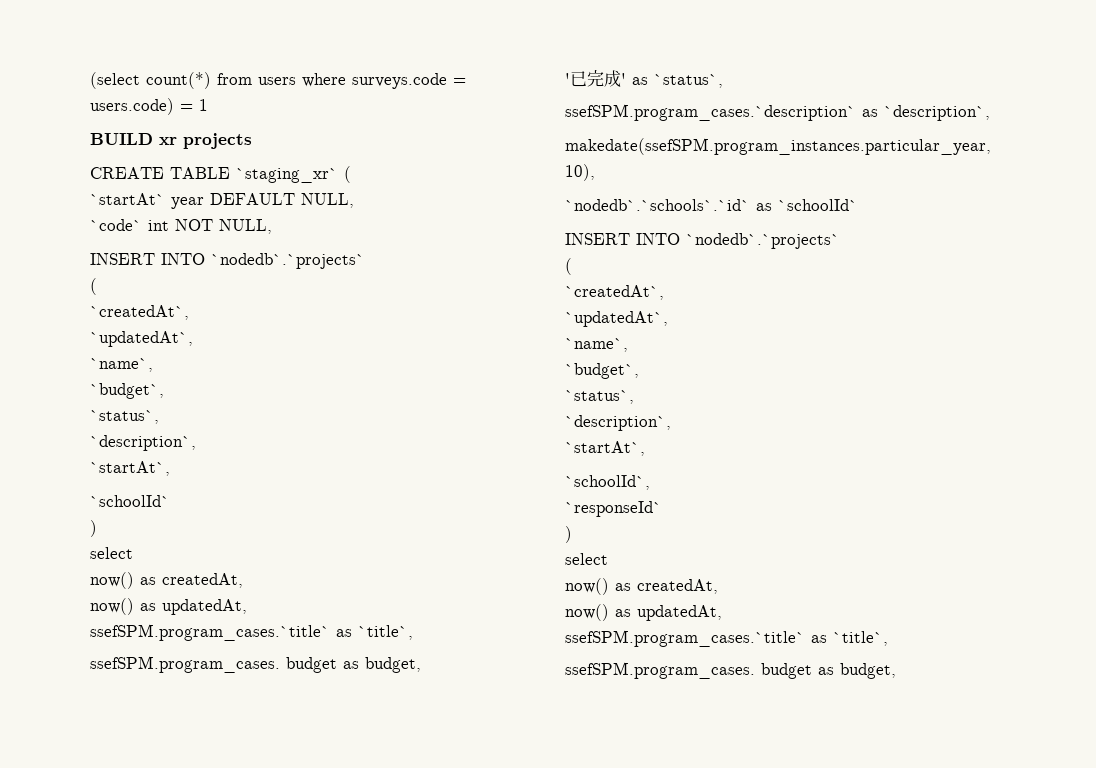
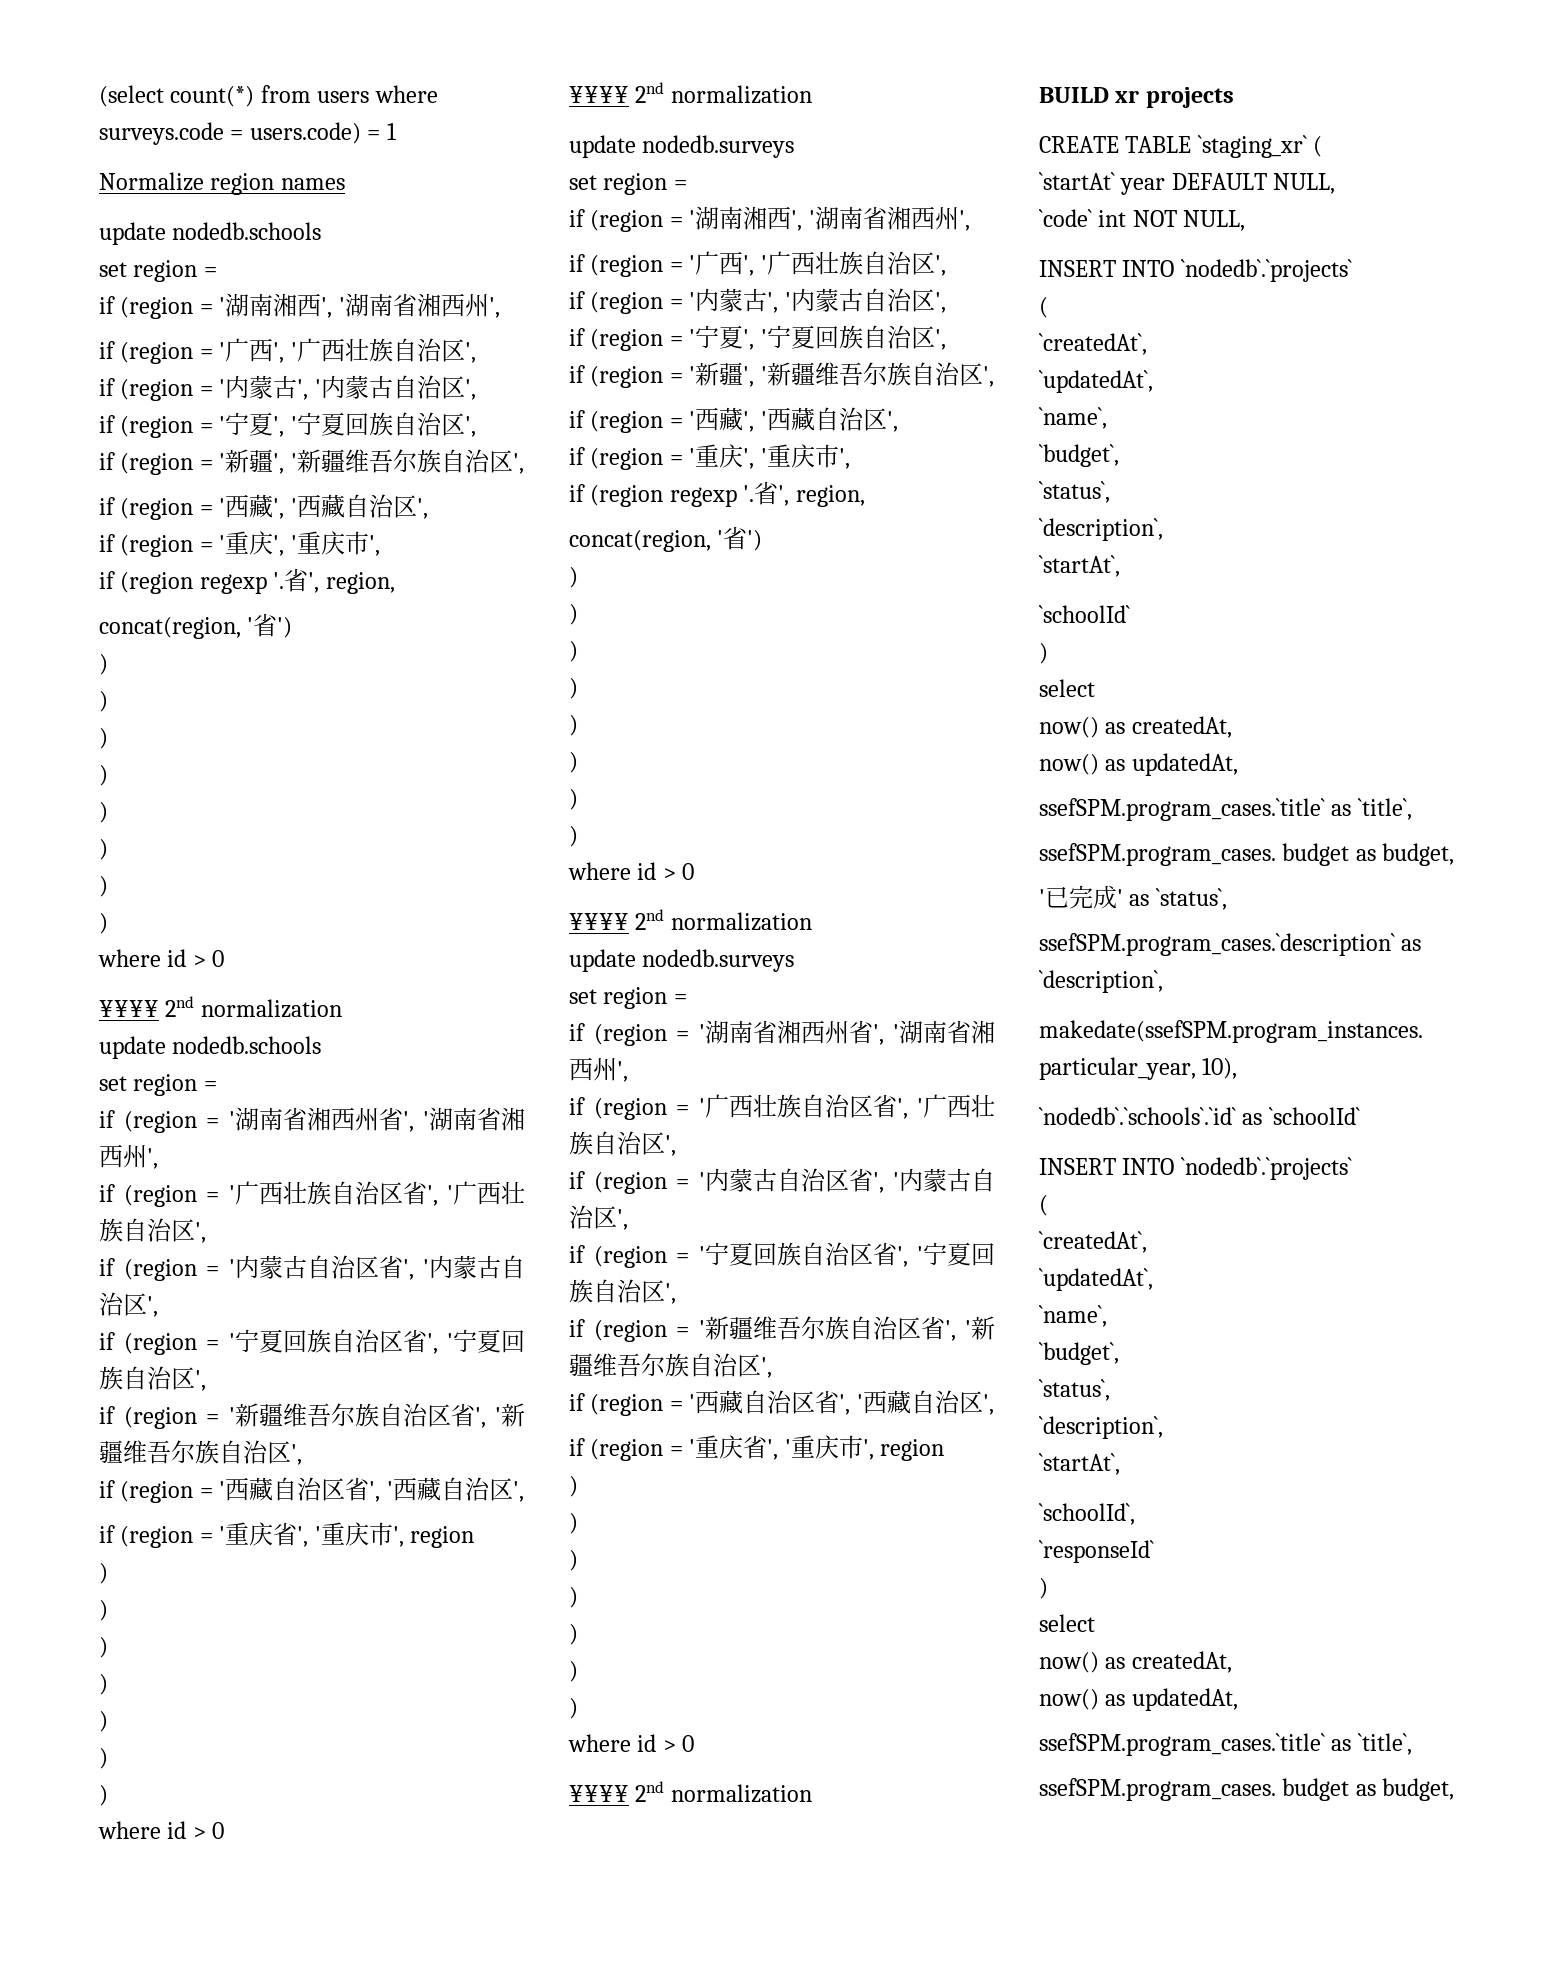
(208, 105) none -> [99,172,345,195] [99,222,322,245] [99,260,217,282] [99,293,500,319] [99,338,476,364] [99,375,476,401] [99,412,476,438] [99,449,524,475] [99,494,428,520] [99,531,380,557] [99,568,395,594] [99,613,293,639] [99,653,108,675] [99,690,108,712] [99,727,108,749] [99,764,108,786] [99,801,108,823] [99,838,108,860] [99,875,108,897] [99,912,108,934] [98,949,225,967] [99,996,342,1018] [99,1036,322,1059] [99,1074,217,1096] [99,1107,525,1133] [99,1144,158,1169] [99,1181,525,1207] [99,1218,206,1243] [99,1255,525,1281] [99,1292,158,1317] [99,1329,525,1355] [99,1366,206,1391] [99,1403,525,1429] [99,1440,302,1465] [99,1477,524,1503] [99,1522,475,1548] [99,1562,108,1584] [99,1599,108,1621] [99,1636,108,1658] [99,1673,108,1695] [99,1710,108,1732] [99,1747,108,1769] [99,1784,108,1806] [98,1821,225,1839] [569,82,812,104] [569,135,795,158] [569,173,687,195] [569,206,970,232] [569,251,946,277] [569,288,946,314] [569,325,946,351] [569,362,994,388] [569,407,898,433] [569,444,850,470] [569,481,865,507] [569,526,763,552] [569,566,578,588] [569,603,578,625] [569,640,578,662] [569,677,578,699] [569,714,578,736] [569,751,578,773] [569,788,578,810] [569,825,578,847] [568,862,695,880] [569,909,812,931] [569,949,795,972] [569,987,687,1009] [569,1020,995,1046] [569,1057,628,1082] [569,1094,995,1120] [569,1131,676,1156] [569,1168,995,1194] [569,1205,628,1230] [569,1242,995,1268] [569,1279,676,1304] [569,1316,995,1342] [569,1353,772,1378] [569,1390,994,1416] [569,1435,945,1461] [569,1475,578,1497] [569,1512,578,1534] [569,1549,578,1571] [569,1586,578,1608] [569,1623,578,1645] [569,1660,578,1682] [569,1697,578,1719] [568,1734,695,1752] [569,1781,812,1803] // Normalize region names // update nodedb.schools // set region = // if (region = '湖南湘西', '湖南省湘西州', // if (region = '广西', '广西壮族自治区', // if (region = '内蒙古', '内蒙古自治区', // if (region = '宁夏', '宁夏回族自治区', // if (region = '新疆', '新疆维吾尔族自治区', // if (region = '西藏', '西藏自治区', // if (region = '重庆', '重庆市', // if (region regexp '.省', region, // concat(region, '省') // ) // ) // ) // ) // ) // ) // ) // ) // where id > 0 // ¥¥¥¥ 2nd normalization // update nodedb.schools // set region = // if (region = '湖南省湘西州省', '湖南省湘西州', // if (region = '广西壮族自治区省', '广西壮族自治区', // if (region = '内蒙古自治区省', '内蒙古自治区', // if (region = '宁夏回族自治区省', '宁夏回族自治区', // if (region = '新疆维吾尔族自治区省', '新疆维吾尔族自治区', // if (region = '西藏自治区省', '西藏自治区', // if (region = '重庆省', '重庆市', region // ) // ) // ) // ) // ) // ) // ) // where id > 0 // ¥¥¥¥ 2nd normalization // update nodedb.surveys // set region = // if (region = '湖南湘西', '湖南省湘西州', // if (region = '广西', '广西壮族自治区', // if (region = '内蒙古', '内蒙古自治区', // if (region = '宁夏', '宁夏回族自治区', // if (region = '新疆', '新疆维吾尔族自治区', // if (region = '西藏', '西藏自治区', // if (region = '重庆', '重庆市', // if (region regexp '.省', region, // concat(region, '省') // ) // ) // ) // ) // ) // ) // ) // ) // where id > 0 // ¥¥¥¥ 2nd normalization // update nodedb.surveys // set region = // if (region = '湖南省湘西州省', '湖南省湘西州', // if (region = '广西壮族自治区省', '广西壮族自治区', // if (region = '内蒙古自治区省', '内蒙古自治区', // if (region = '宁夏回族自治区省', '宁夏回族自治区', // if (region = '新疆维吾尔族自治区省', '新疆维吾尔族自治区', // if (region = '西藏自治区省', '西藏自治区', // if (region = '重庆省', '重庆市', region // ) // ) // ) // ) // ) // ) // ) // where id > 0 // ¥¥¥¥ 2nd normalization

